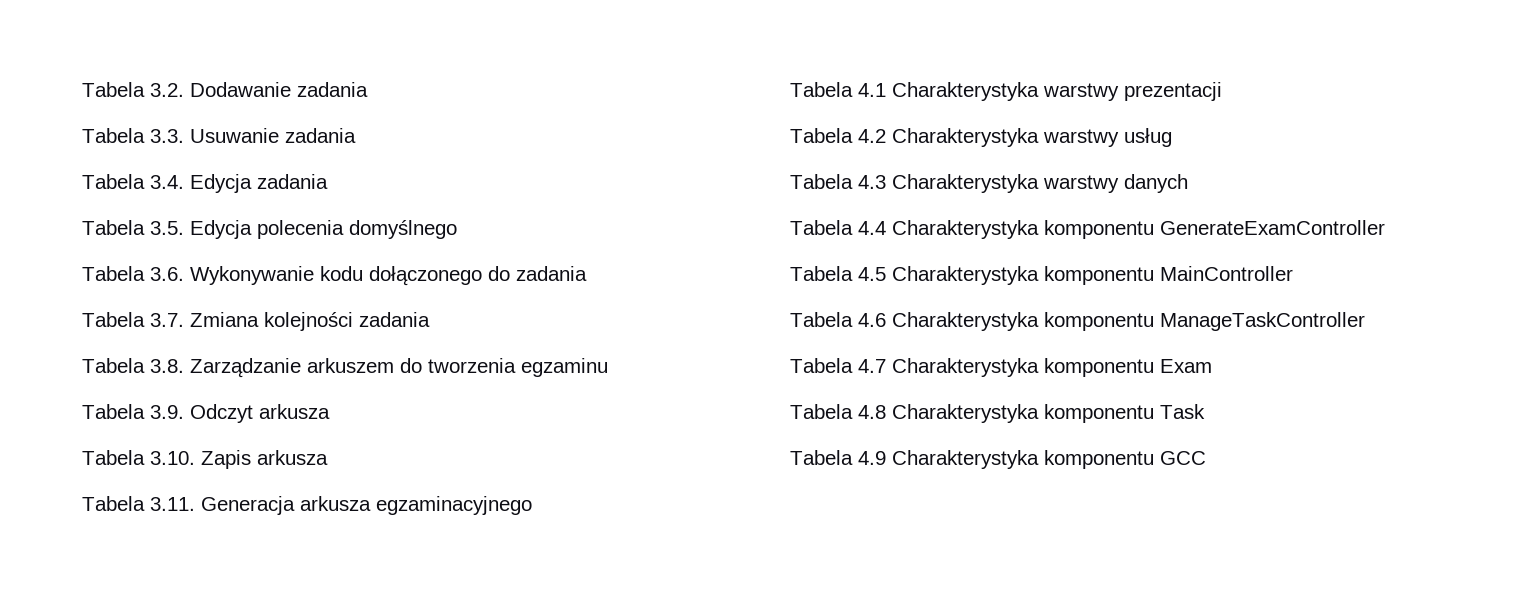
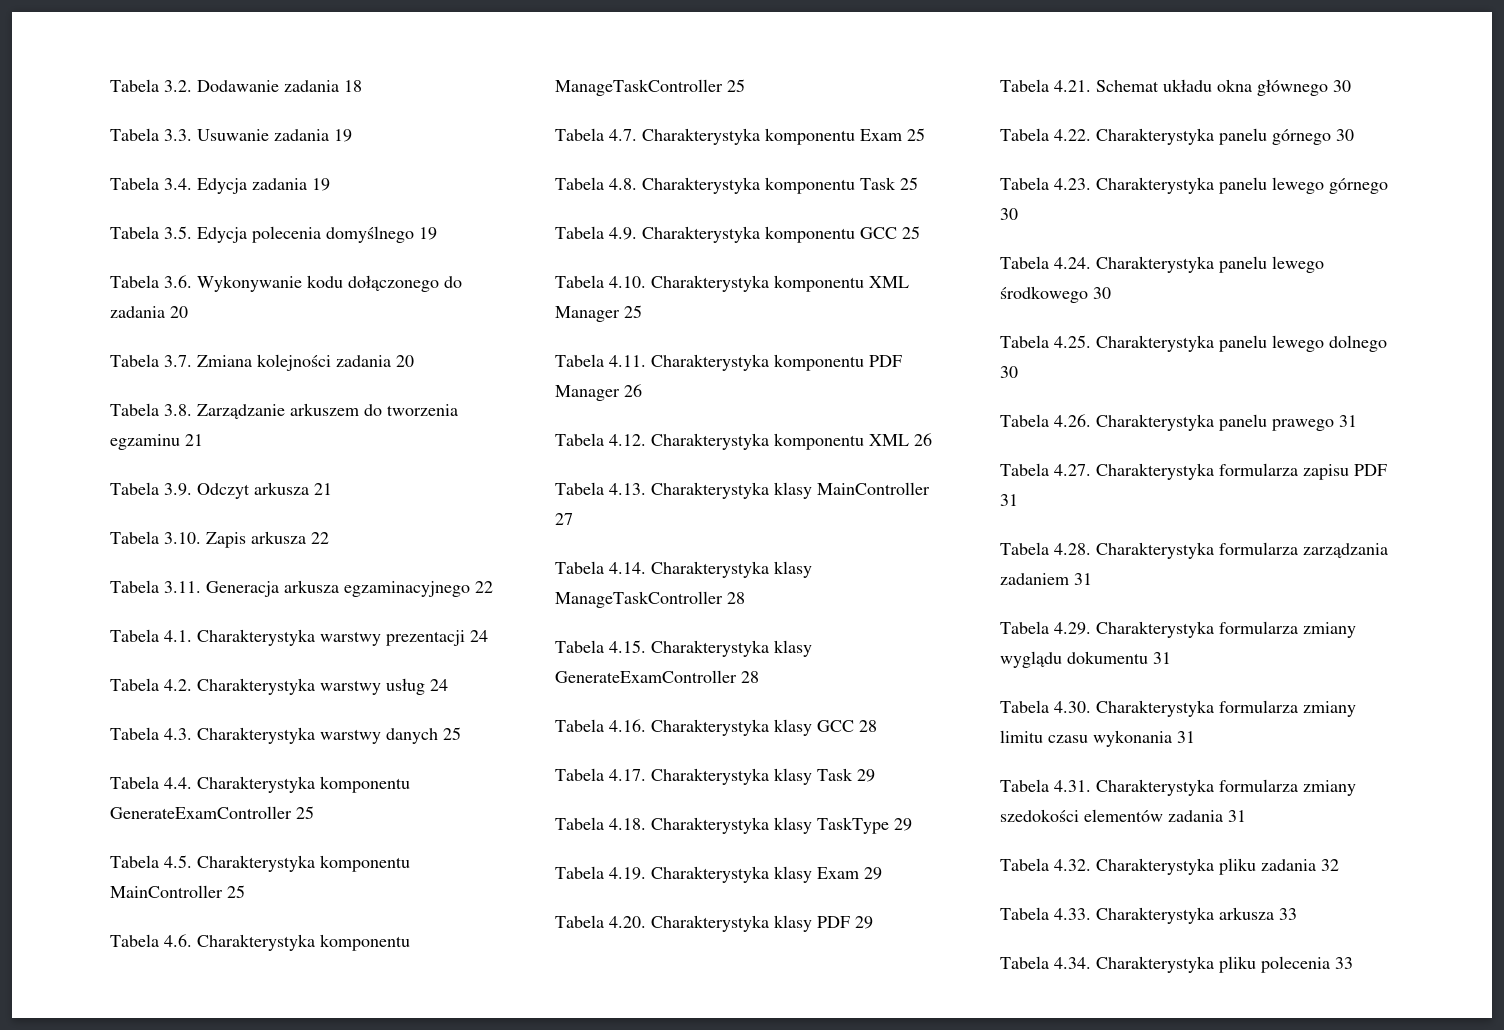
(368, 89) none -> [344,80,362,92] 18
(356, 135) none -> [334,129,352,142] 19
(328, 181) none -> [312,178,330,191] 19
(457, 229) none -> [419,227,437,240] 19
(587, 273) none -> [170,306,188,318] 20
(430, 319) none -> [396,355,414,367] 20
(608, 367) none -> [185,434,203,446] 21
(330, 411) none -> [314,483,332,495] 21
(328, 457) none -> [311,532,329,544] 22
[790,82,886,97] // Tabela 4.1 -> [475,581,493,593] [110,629,192,642] 22 // Tabela 4.1.
[790,128,886,143] // Tabela 4.2 -> [470,630,488,642] [110,678,192,691] 24 // Tabela 4.2.
[790,174,886,189] // Tabela 4.3 -> [430,679,448,691] [110,727,192,740] 24 // Tabela 4.3.
[790,220,886,235] // Tabela 4.4 -> [443,727,461,740] [110,776,192,789] 25 // Tabela 4.4.
[790,266,886,281] // Tabela 4.5 -> [296,806,314,819] [110,855,192,868] 25 // Tabela 4.5.
[790,312,886,327] // Tabela 4.6 -> [227,885,245,898] [110,934,192,947] 25 // Tabela 4.6.
[790,358,886,373] // Tabela 4.7 -> [727,79,745,92] [555,128,637,141] 25 // Tabela 4.7.
[790,404,886,419] // Tabela 4.8 -> [907,128,925,141] [555,177,637,190] 25 // Tabela 4.8.
[790,450,886,465] // Tabela 4.9 -> [900,177,918,190] [555,226,637,240] 25 // Tabela 4.9.
(1206, 458) none -> [902,226,920,239] [555,275,909,292] [555,305,642,322] [555,354,902,371] [555,384,642,401] [555,433,932,450] [555,482,930,499] [555,513,573,525] [555,561,812,578] [555,591,745,608] [555,640,812,657] [555,670,759,683] [555,719,877,736] [555,768,875,785] [555,817,912,834] [555,866,882,883] [555,915,873,932] [1000,79,1351,96] [1000,128,1354,145] [1000,177,1388,194] [1000,208,1018,220] [1000,256,1324,273] [1000,286,1111,303] [1000,335,1387,352] [1000,366,1018,378] [1000,414,1357,431] [1000,463,1387,480] [1000,494,1018,506] [1000,542,1388,559] [1000,573,1092,585] [1000,621,1356,638] [1000,651,1171,668] [1000,700,1356,717] [1000,730,1195,747] [1000,779,1356,796] [1000,809,1246,822] [1000,858,1339,875] [1000,907,1297,924] [1000,956,1353,973] 25 // Tabela 4.10. Charakterystyka komponentu XML Manager 25 // Tabela 4.11. Charakterystyka komponentu PDF Manager 26 // Tabela 4.12. Charakterystyka komponentu XML 26 // Tabela 4.13. Charakterystyka klasy MainController 27 // Tabela 4.14. Charakterystyka klasy ManageTaskController 28 // Tabela 4.15. Charakterystyka klasy GenerateExamController 28 // Tabela 4.16. Charakterystyka klasy GCC 28 // Tabela 4.17. Charakterystyka klasy Task 29 // Tabela 4.18. Charakterystyka klasy TaskType 29 // Tabela 4.19. Charakterystyka klasy Exam 29 // Tabela 4.20. Charakterystyka klasy PDF 29 // Tabela 4.21. Schemat układu okna głównego 30 // Tabela 4.22. Charakterystyka panelu górnego 30 // Tabela 4.23. Charakterystyka panelu lewego górnego 30 // Tabela 4.24. Charakterystyka panelu lewego środkowego 30 // Tabela 4.25. Charakterystyka panelu lewego dolnego 30 // Tabela 4.26. Charakterystyka panelu prawego 31 // Tabela 4.27. Charakterystyka formularza zapisu PDF 31 // Tabela 4.28. Charakterystyka formularza zarządzania zadaniem 31 // Tabela 4.29. Charakterystyka formularza zmiany wyglądu dokumentu 31 // Tabela 4.30. Charakterystyka formularza zmiany limitu czasu wykonania 31 // Tabela 4.31. Charakterystyka formularza zmiany szedokości elementów zadania 31 // Tabela 4.32. Charakterystyka pliku zadania 32 // Tabela 4.33. Charakterystyka arkusza 33 // Tabela 4.34. Charakterystyka pliku polecenia 33

